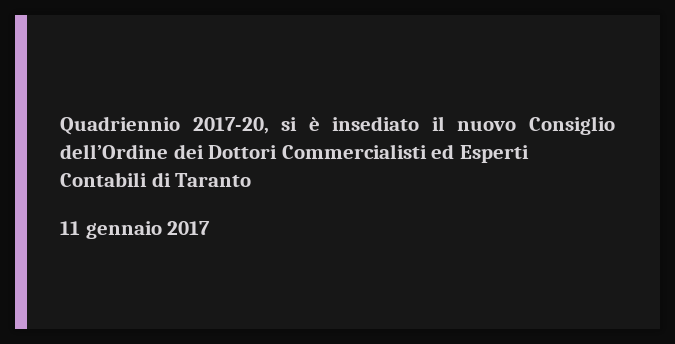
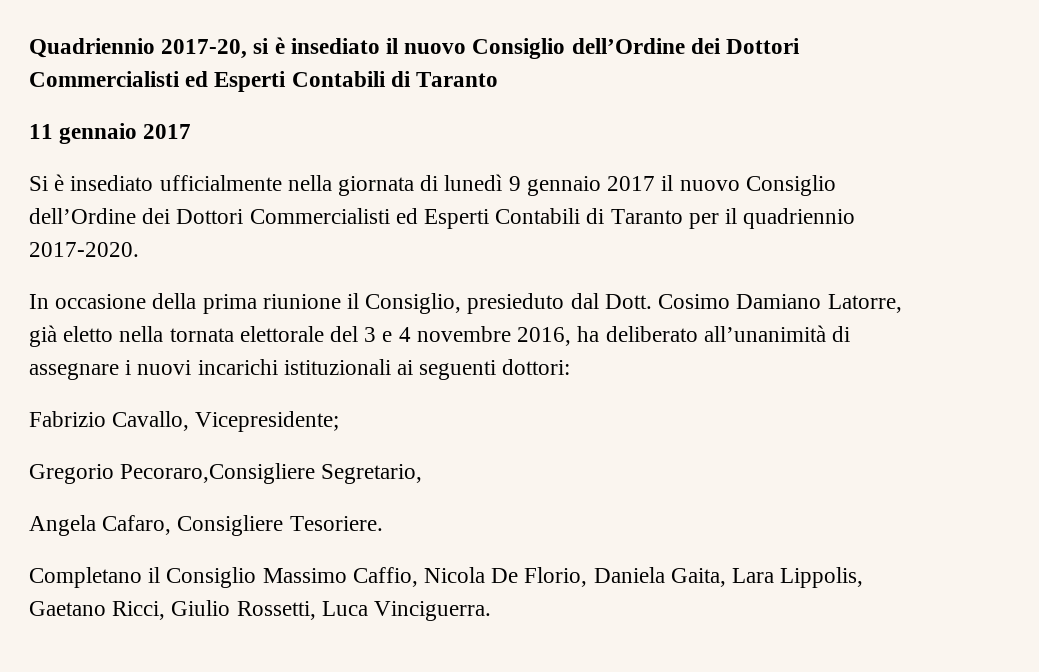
(211, 228) none -> [29,174,836,196] [29,208,856,229] [29,242,139,257] [29,293,902,314] [29,325,850,347] [29,359,571,380] [29,411,340,432] [29,463,423,484] [29,515,383,536] [29,567,864,588] [29,600,492,621] // Si è insediato ufficialmente nella giornata di lunedì 9 gennaio 2017 il nuovo Consiglio dell’Ordine dei Dottori Commercialisti ed Esperti Contabili di Taranto per il quadriennio 2017-2020. // In occasione della prima riunione il Consiglio, presieduto dal Dott. Cosimo Damiano Latorre, già eletto nella tornata elettorale del 3 e 4 novembre 2016, ha deliberato all’unanimità di assegnare i nuovi incarichi istituzionali ai seguenti dottori: // Fabrizio Cavallo, Vicepresidente; // Gregorio Pecoraro,Consigliere Segretario, // Angela Cafaro, Consigliere Tesoriere. // Completano il Consiglio Massimo Caffio, Nicola De Florio, Daniela Gaita, Lara Lippolis, Gaetano Ricci, Giulio Rossetti, Luca Vinciguerra.

